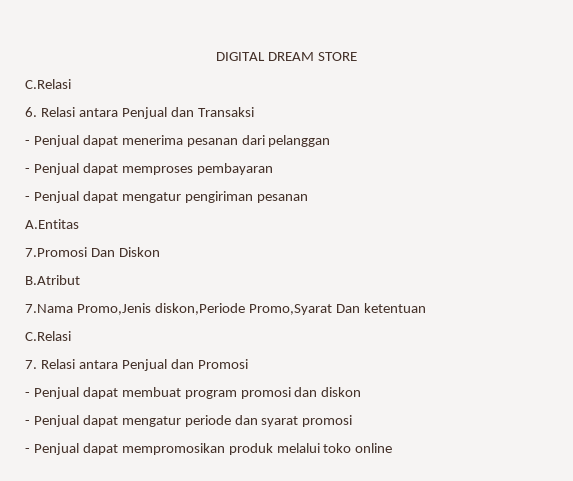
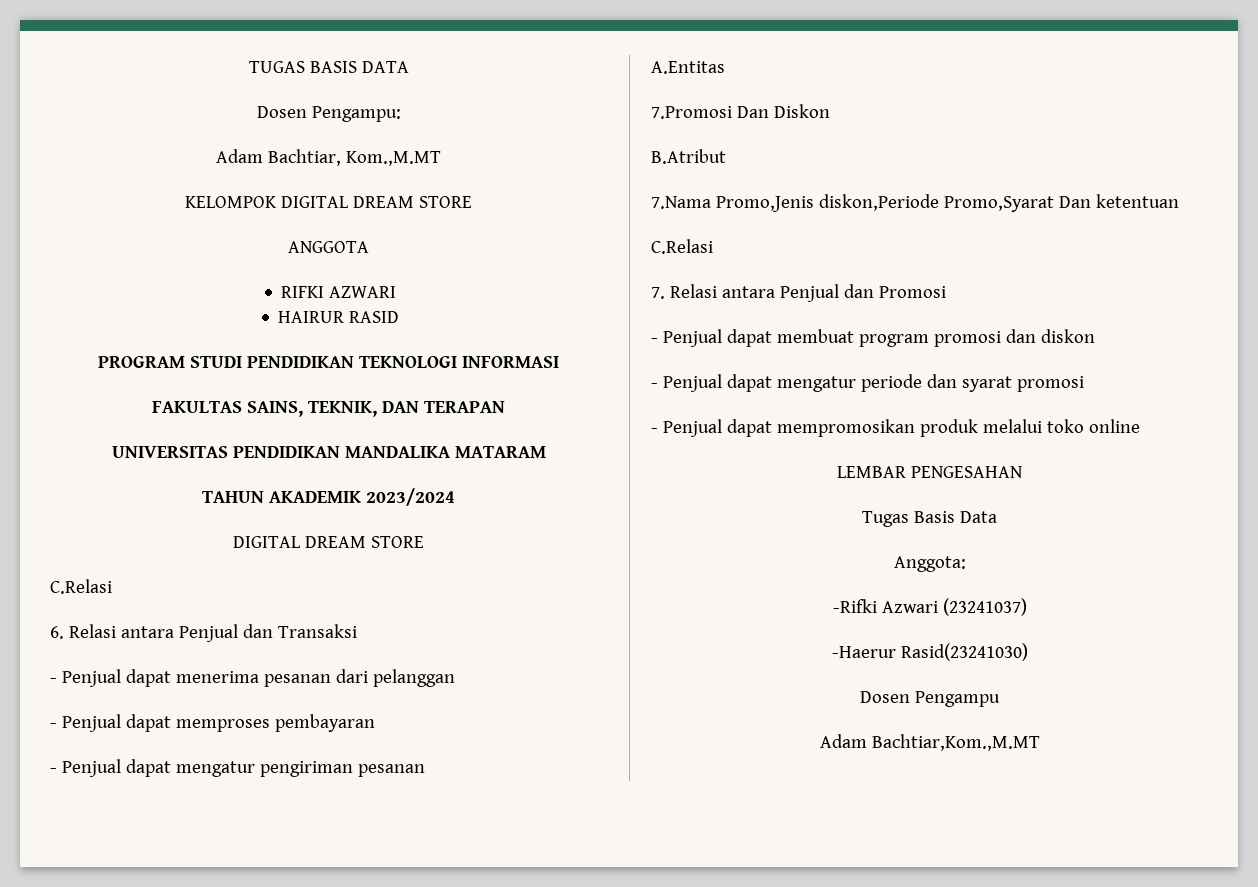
(216, 56) none -> [248,61,409,73] [256,106,401,122] [216,149,441,166] [185,196,472,208] [288,241,369,253] [281,286,397,298] [278,311,400,323] [98,356,559,368] [152,401,505,417] [111,446,546,458] [202,488,455,506] TUGAS BASIS DATA // Dosen Pengampu: // Adam Bachtiar, Kom.,M.MT // KELOMPOK DIGITAL DREAM STORE // ANGGOTA // RIFKI AZWARI // HAIRUR RASID // PROGRAM STUDI PENDIDIKAN TEKNOLOGI INFORMASI // FAKULTAS SAINS, TEKNIK, DAN TERAPAN // UNIVERSITAS PENDIDIKAN MANDALIKA MATARAM // TAHUN AKADEMIK 2023/2024 //
(393, 448) none -> [837,466,1022,478] [862,511,997,527] [893,556,966,572] [832,598,1027,616] [831,643,1028,661] [860,691,1000,707] [819,734,1040,751] // LEMBAR PENGESAHAN // Tugas Basis Data // Anggota: // -Rifki Azwari (23241037) // -Haerur Rasid(23241030) // Dosen Pengampu // Adam Bachtiar,Kom.,M.MT

